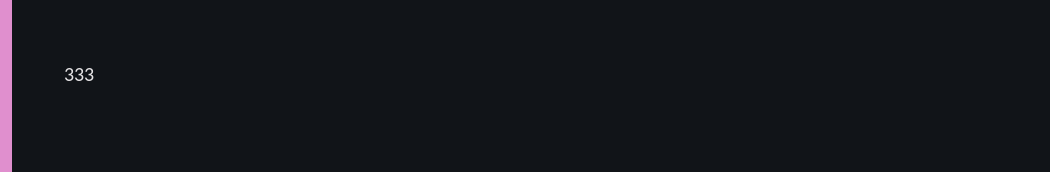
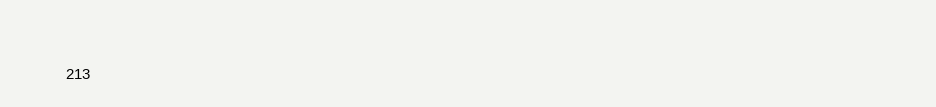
[64,68,94,81] 333 -> [66,69,90,79] 213

